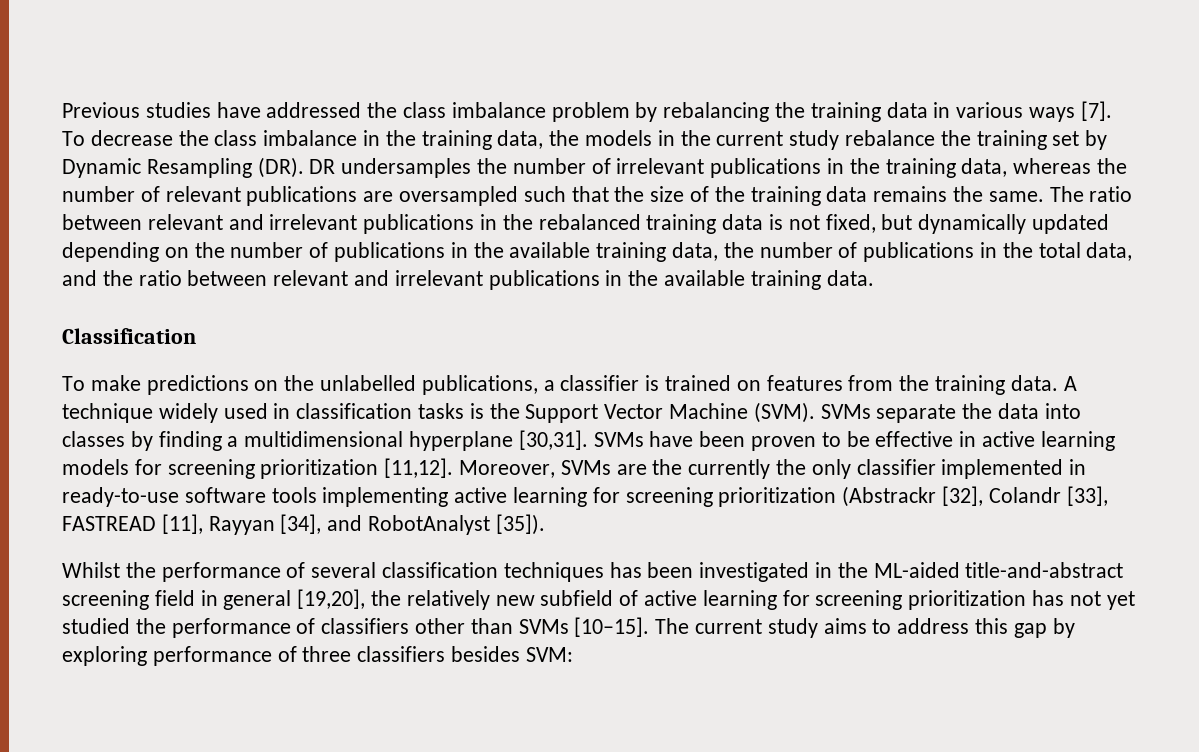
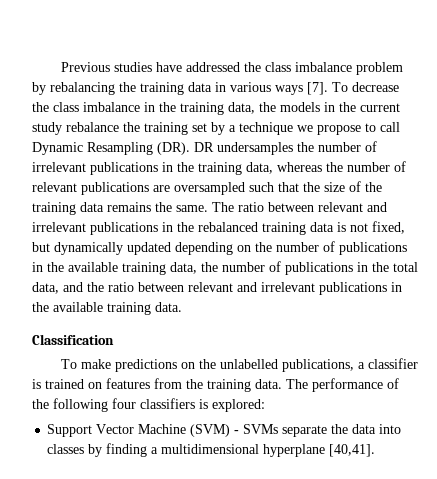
(1108, 140) none -> [229,122,400,135] a technique we propose to call
[1063,376,1077,391] [62,403,520,423] A technique widely used in classification tasks is the -> [286,378,399,392] [32,398,265,412] The performance of the following four classifiers is explored: //
[753,402,815,423] (SVM). -> [190,424,240,437] (SVM) -
[518,430,1115,451] [62,458,1087,479] [62,486,1108,507] [62,514,545,535] [62,562,1124,582] [62,589,1135,610] [62,617,1075,638] [62,646,573,666] [30,31]. SVMs have been proven to be effective in active learning models for screening prioritization [11,12]. Moreover, SVMs are the currently the only classifier implemented in ready-to-use software tools implementing active learning for screening prioritization (Abstrackr [32], Colandr [33], FASTREAD [11], Rayyan [34], and RobotAnalyst [35]). // Whilst the performance of several classification techniques has been investigated in the ML-aided title-and-abstract screening field in general [19,20], the relatively new subfield of active learning for screening prioritization has not yet studied the performance of classifiers other than SVMs [10–15]. The current study aims to address this gap by exploring performance of three classifiers besides SVM: -> [329,444,376,457] [40,41].

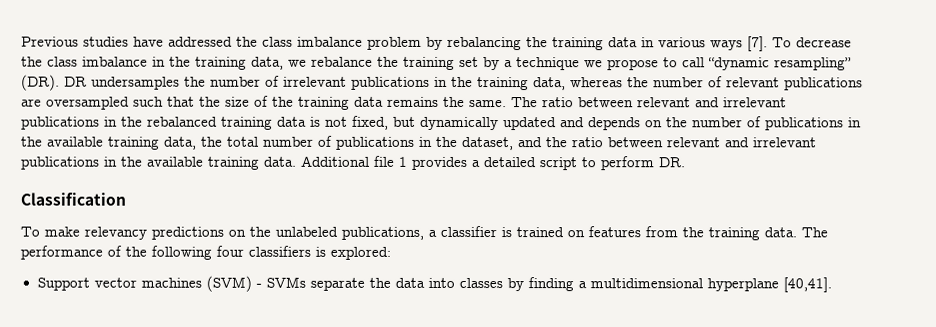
[259,102,400,112] [32,122,62,135] the models in the current study -> [288,59,307,67] we
[32,142,153,155] Dynamic Resampling -> [708,57,852,71] “dynamic resampling”
[175,242,233,255] depending -> [560,117,641,131] and depends
[222,261,418,275] [32,282,59,294] number of publications in the total data, -> [227,135,514,151] total number of publications in the dataset,
(182, 307) none -> [300,155,686,171] Additional file 1 provides a detailed script to perform DR.
(111, 364) none -> [84,226,147,240] relevancy
[219,359,278,369] unlabelled -> [275,226,338,237] unlabeled
[96,424,187,434] Vector Machine -> [93,277,202,288] vector machines

